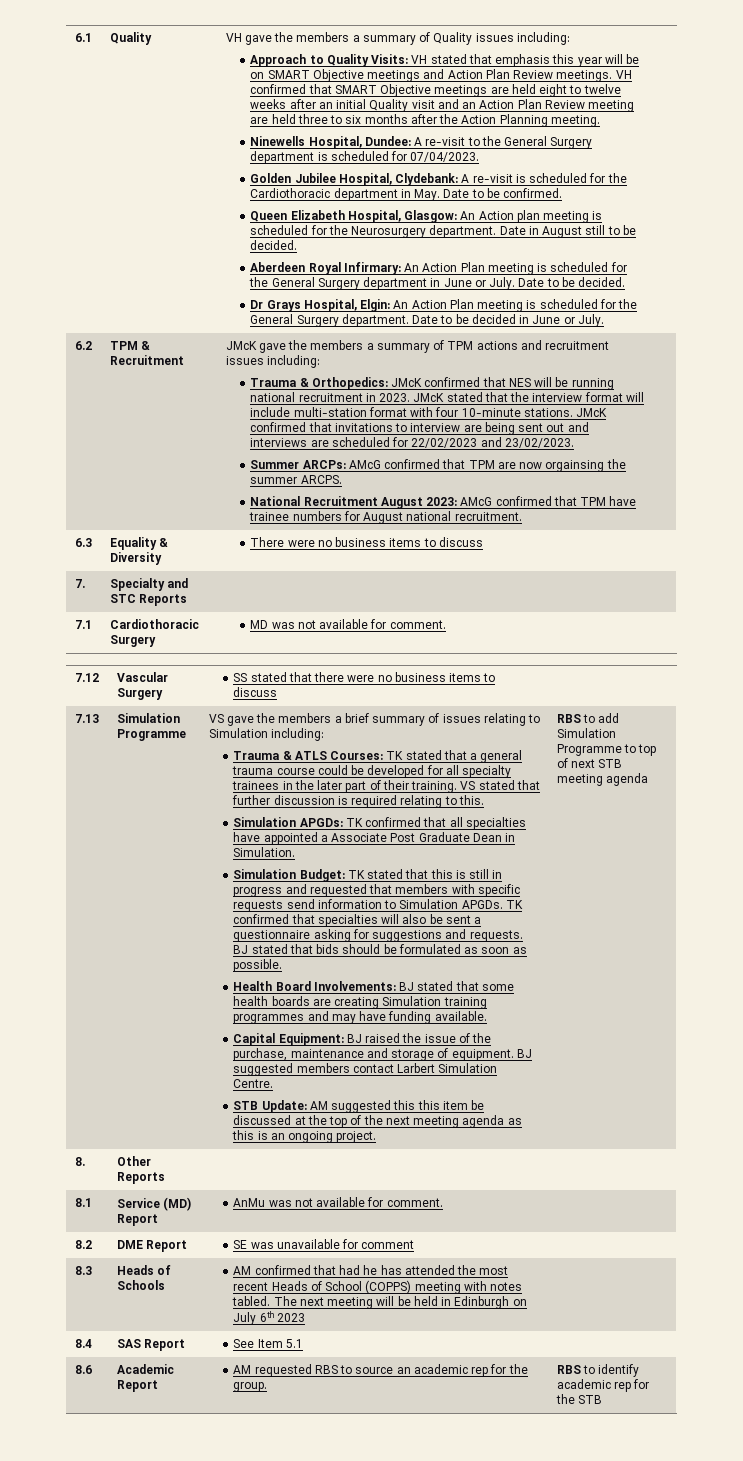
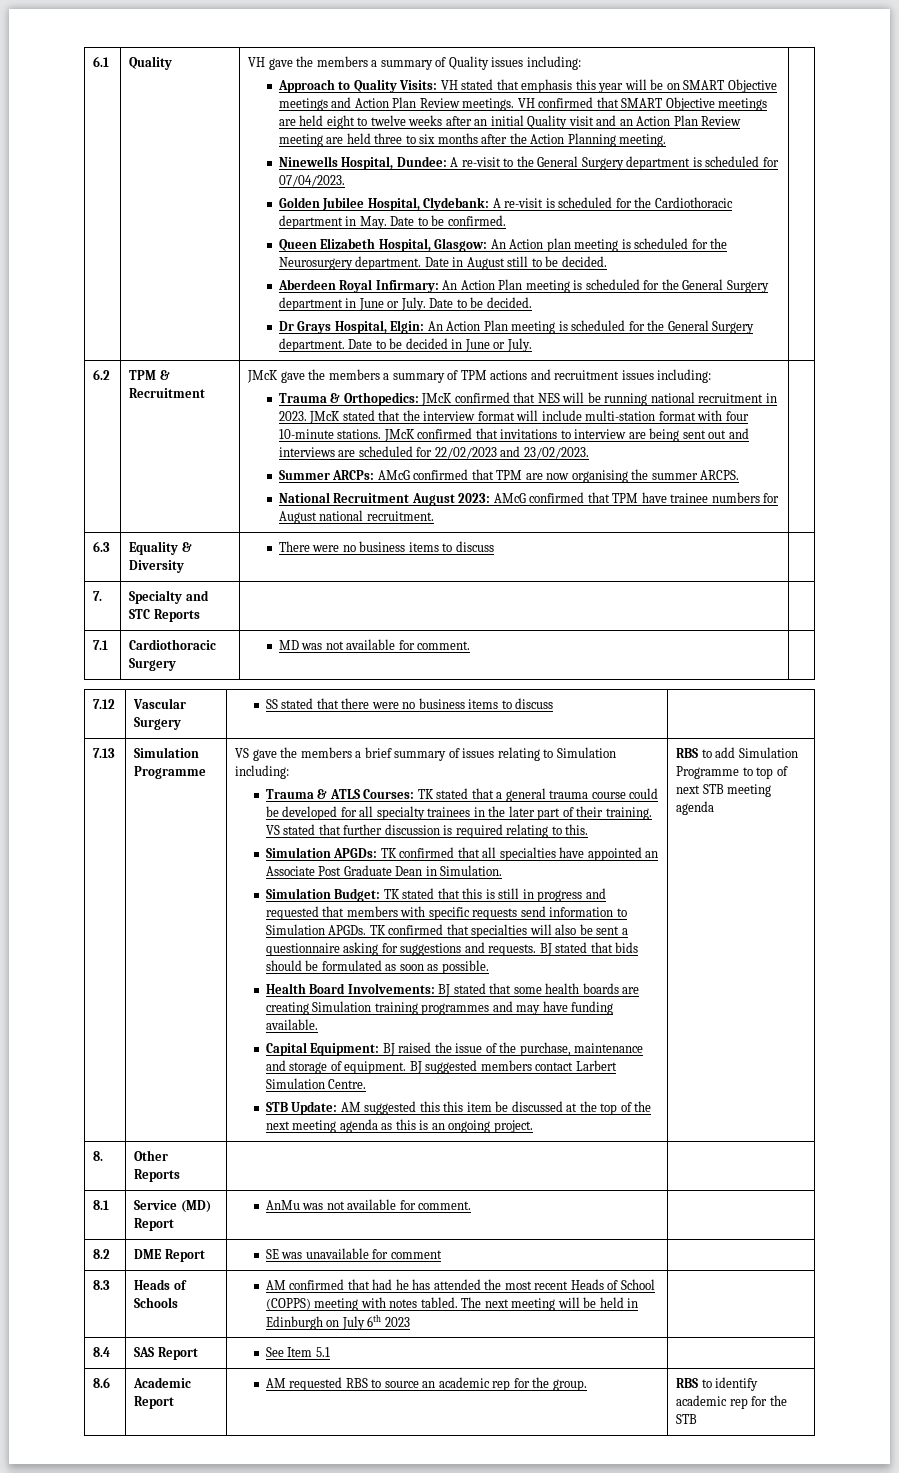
[545,460,605,472] orgainsing -> [571,470,628,483] organising
[320,835,328,842] a -> [645,851,659,858] an

